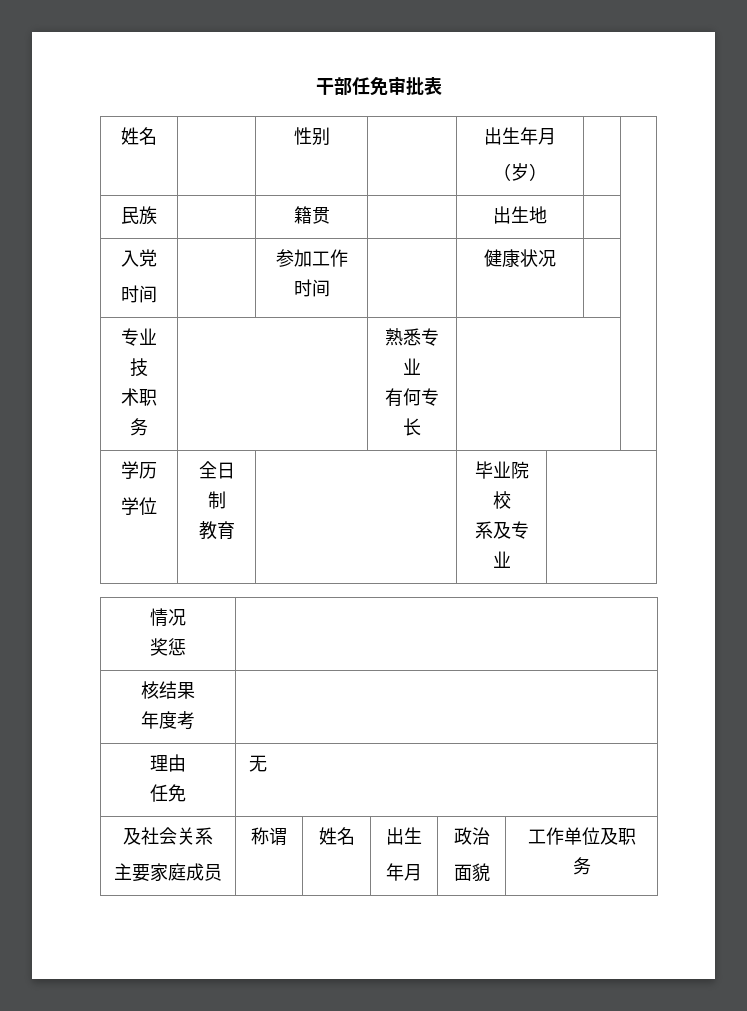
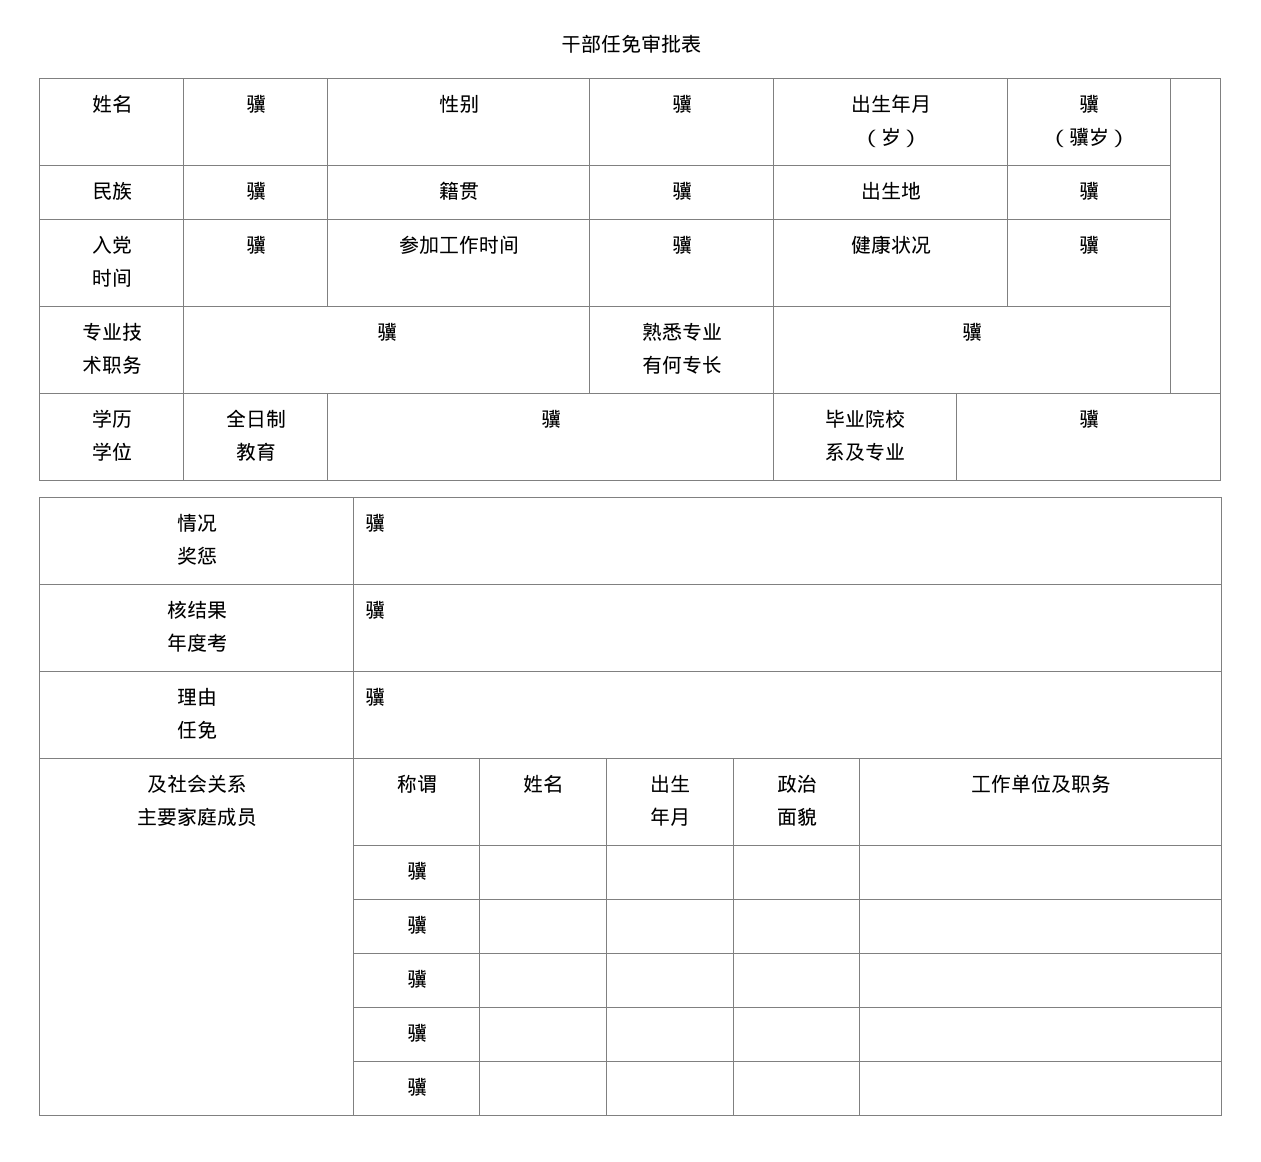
(157, 136) none -> [245,94,266,113] 骥
(330, 136) none -> [671,94,692,113] 骥
(547, 172) none -> [1079,94,1099,113] [1049,127,1129,148] 骥 // （骥岁）
(157, 215) none -> [245,181,266,200] 骥
(330, 215) none -> [671,181,692,200] 骥
(547, 215) none -> [1079,181,1099,200] 骥
(157, 294) none -> [245,235,266,254] 骥
(330, 288) none -> [671,235,692,254] 骥
(556, 258) none -> [1079,235,1099,254] 骥
(148, 427) none -> [376,322,397,341] 骥
(421, 427) none -> [962,322,982,341] 骥
(235, 530) none -> [540,409,561,428] 骥
(511, 559) none -> [1078,409,1099,428] 骥
(186, 647) none -> [365,513,386,532] 骥
(195, 720) none -> [365,600,386,619] 骥
[248,755,267,772] 无 -> [365,687,386,706] 骥
(591, 866) none -> [406,861,427,880] [406,915,427,934] [406,969,427,988] [406,1023,427,1042] [406,1077,427,1096] // | 骥 | | | | // | 骥 | | | | // | 骥 | | | | // | 骥 | | | | // | 骥 | | | |

